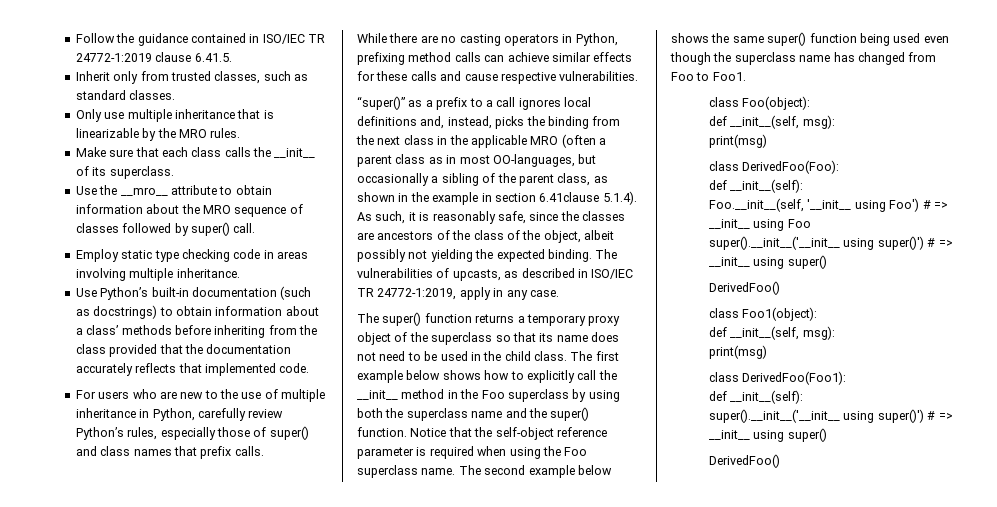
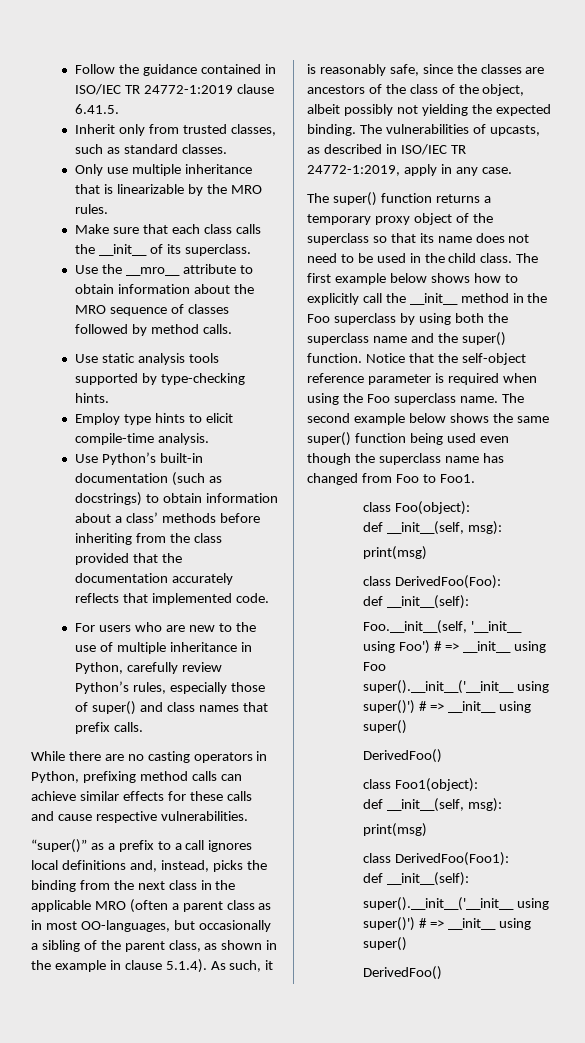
[190,222,256,236] [75,249,309,262] [75,268,240,281] super() call. // Employ static type checking code in areas involving multiple inheritance. -> [150,324,232,334] [75,353,219,365] [75,373,245,385] [75,393,110,403] [75,413,233,425] [75,433,210,445] method calls. // Use static analysis tools supported by type-checking hints. // Employ type hints to elicit compile-time analysis.
[494,192,600,202] section 6.41clause -> [124,960,162,970] clause

